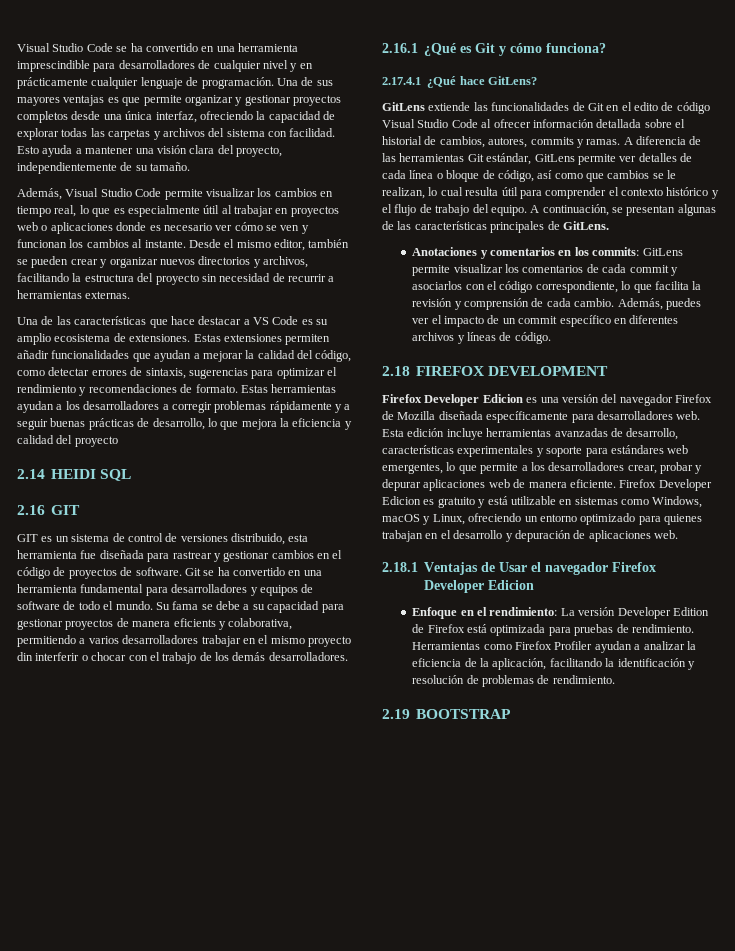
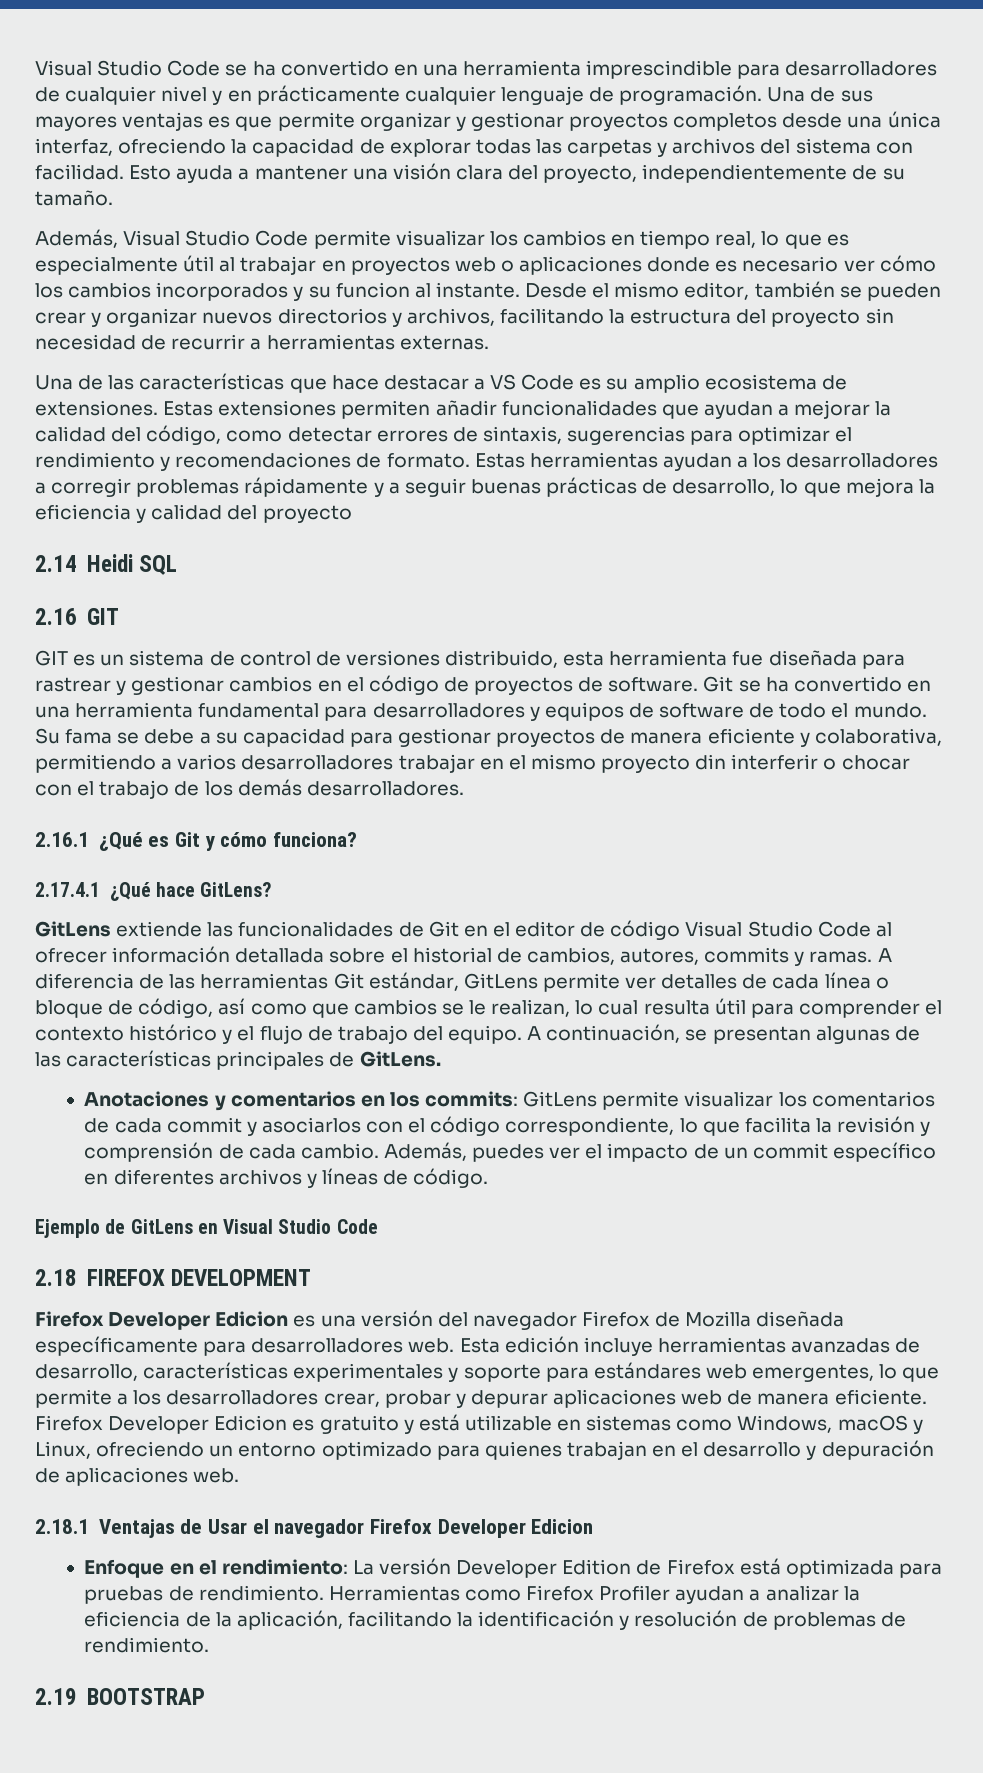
[266,225,309,234] [17,239,129,248] se ven y funcionan los cambios -> [35,282,410,301] los cambios incorporados y su funcion
[51,469,97,479] HEIDI -> [86,554,133,572] Heidi
[173,618,216,627] eficients -> [707,728,795,744] eficiente
[634,102,658,111] edito -> [515,921,576,937] editor
(551, 338) none -> [35,1219,378,1238] // Ejemplo de GitLens en Visual Studio Code

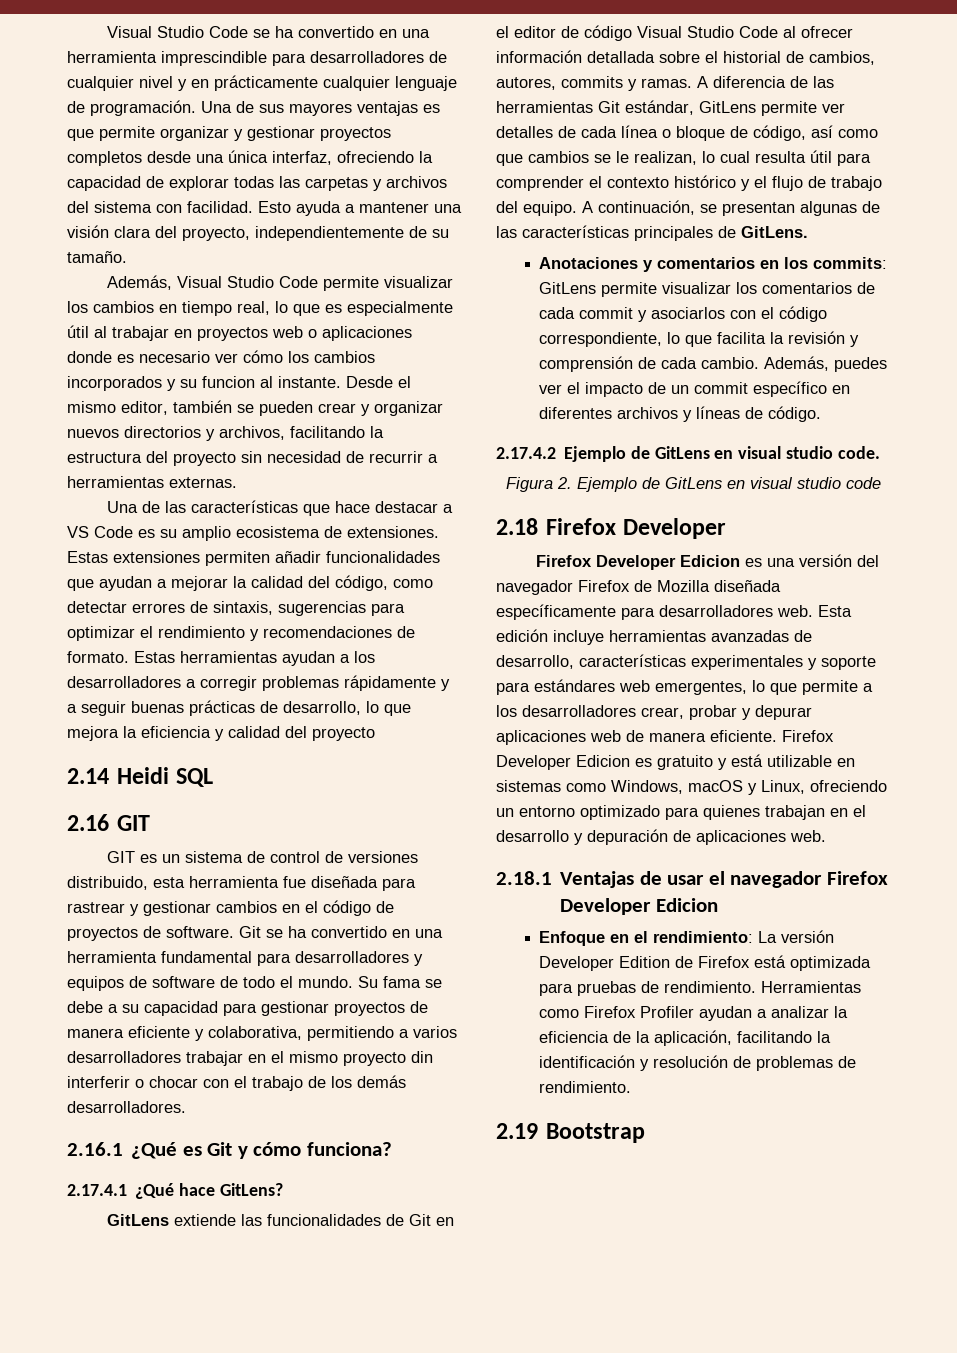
[35,1219,378,1238] Ejemplo de GitLens en Visual Studio Code -> [496,446,880,462] [505,477,881,492] 2.17.4.2 Ejemplo de GitLens en visual studio code. // Figura 2. Ejemplo de GitLens en visual studio code
[86,1269,311,1286] FIREFOX DEVELOPMENT -> [546,518,726,539] Firefox Developer
[207,1519,247,1534] Usar -> [667,875,705,885] usar
[86,1688,205,1705] BOOTSTRAP -> [546,1123,646,1143] Bootstrap

